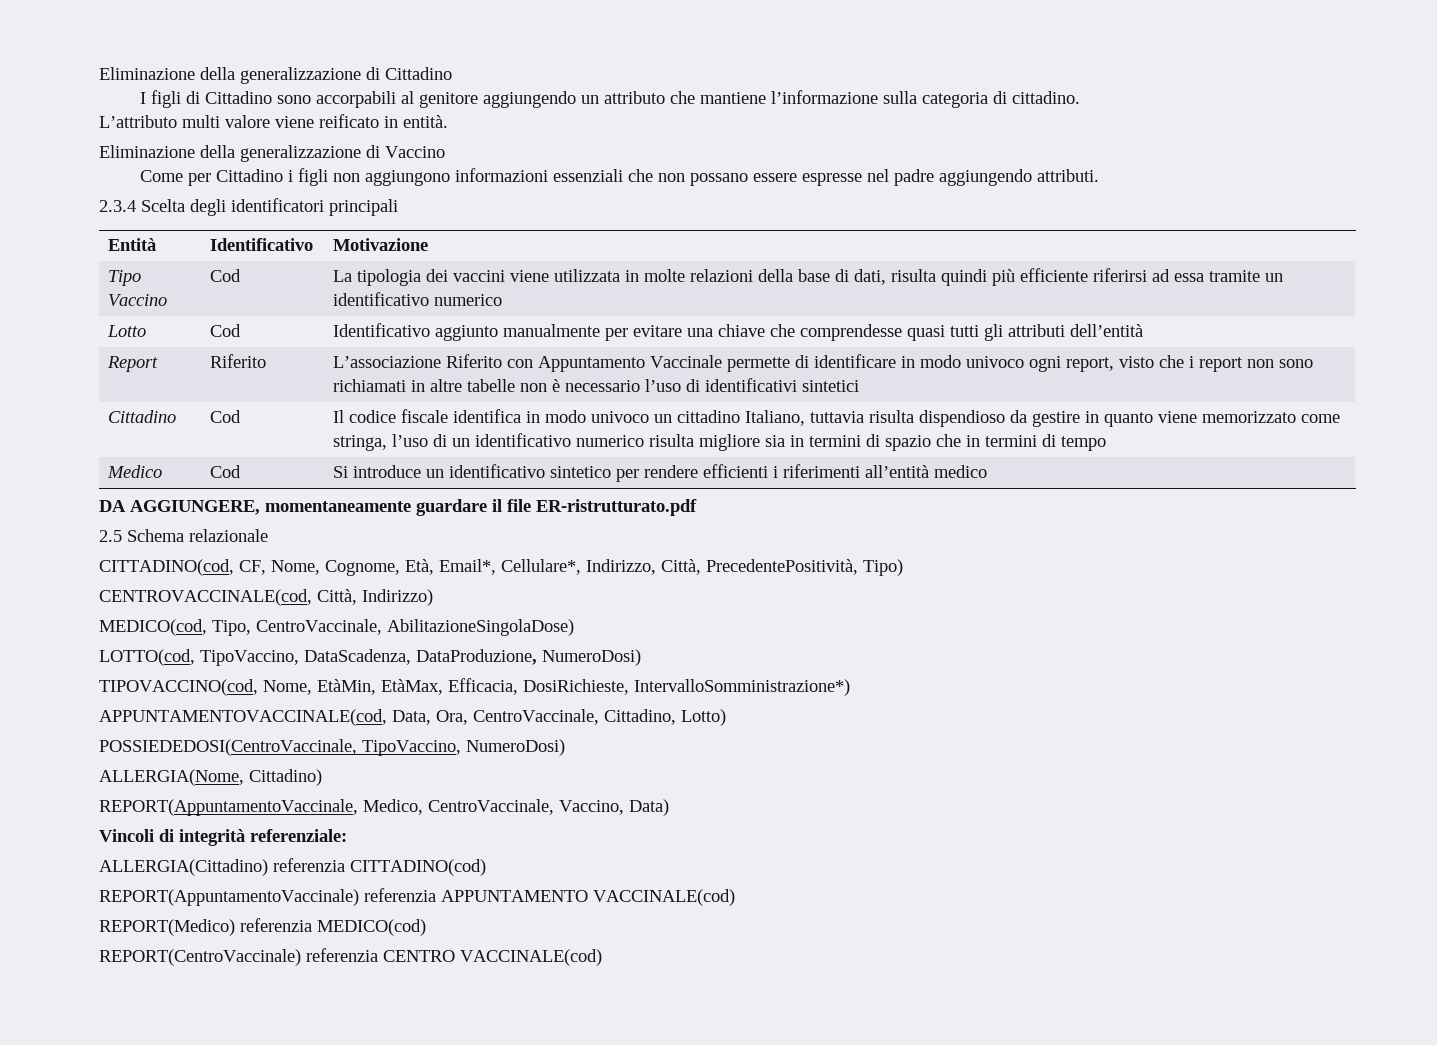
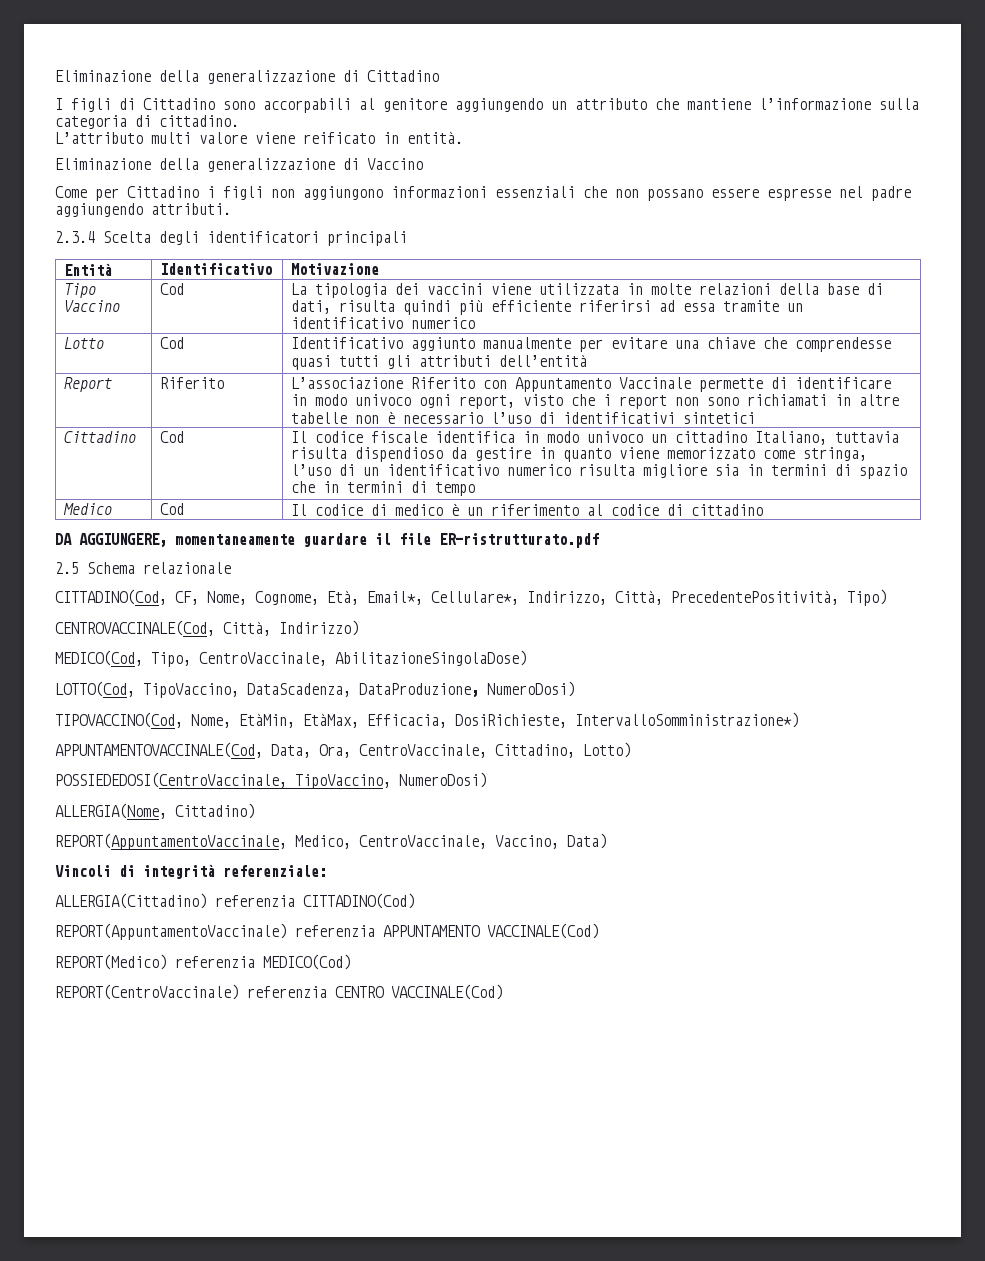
[333,464,988,482] Si introduce un identificativo sintetico per rendere efficienti i riferimenti all’entità medico -> [291,503,764,516] Il codice di medico è un riferimento al codice di cittadino
[99,559,234,576] CITTADINO(cod, -> [55,589,167,605] CITTADINO(Cod,
[99,589,312,606] CENTROVACCINALE(cod, -> [55,620,215,636] CENTROVACCINALE(Cod,
[99,619,207,636] MEDICO(cod, -> [55,650,143,666] MEDICO(Cod,
[99,649,195,666] LOTTO(cod, -> [55,681,135,697] LOTTO(Cod,
[99,679,258,696] TIPOVACCINO(cod, -> [55,712,183,728] TIPOVACCINO(Cod,
[99,709,387,726] APPUNTAMENTOVACCINALE(cod, -> [55,742,263,758] APPUNTAMENTOVACCINALE(Cod,
[350,859,486,876] CITTADINO(cod) -> [303,893,415,909] CITTADINO(Cod)
[593,889,735,906] VACCINALE(cod) -> [487,923,599,939] VACCINALE(Cod)
[317,919,426,936] MEDICO(cod) -> [263,954,351,970] MEDICO(Cod)
[460,949,602,966] VACCINALE(cod) -> [391,984,503,1000] VACCINALE(Cod)

